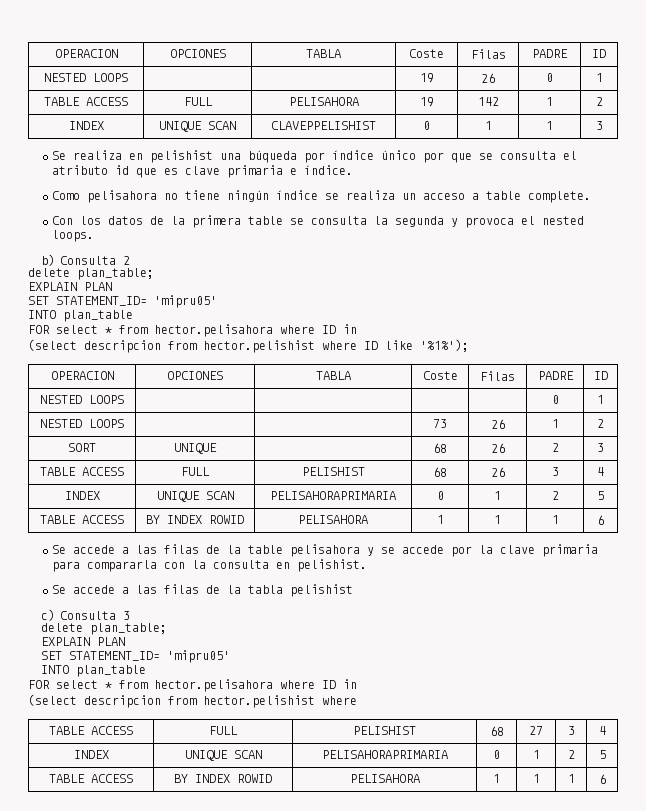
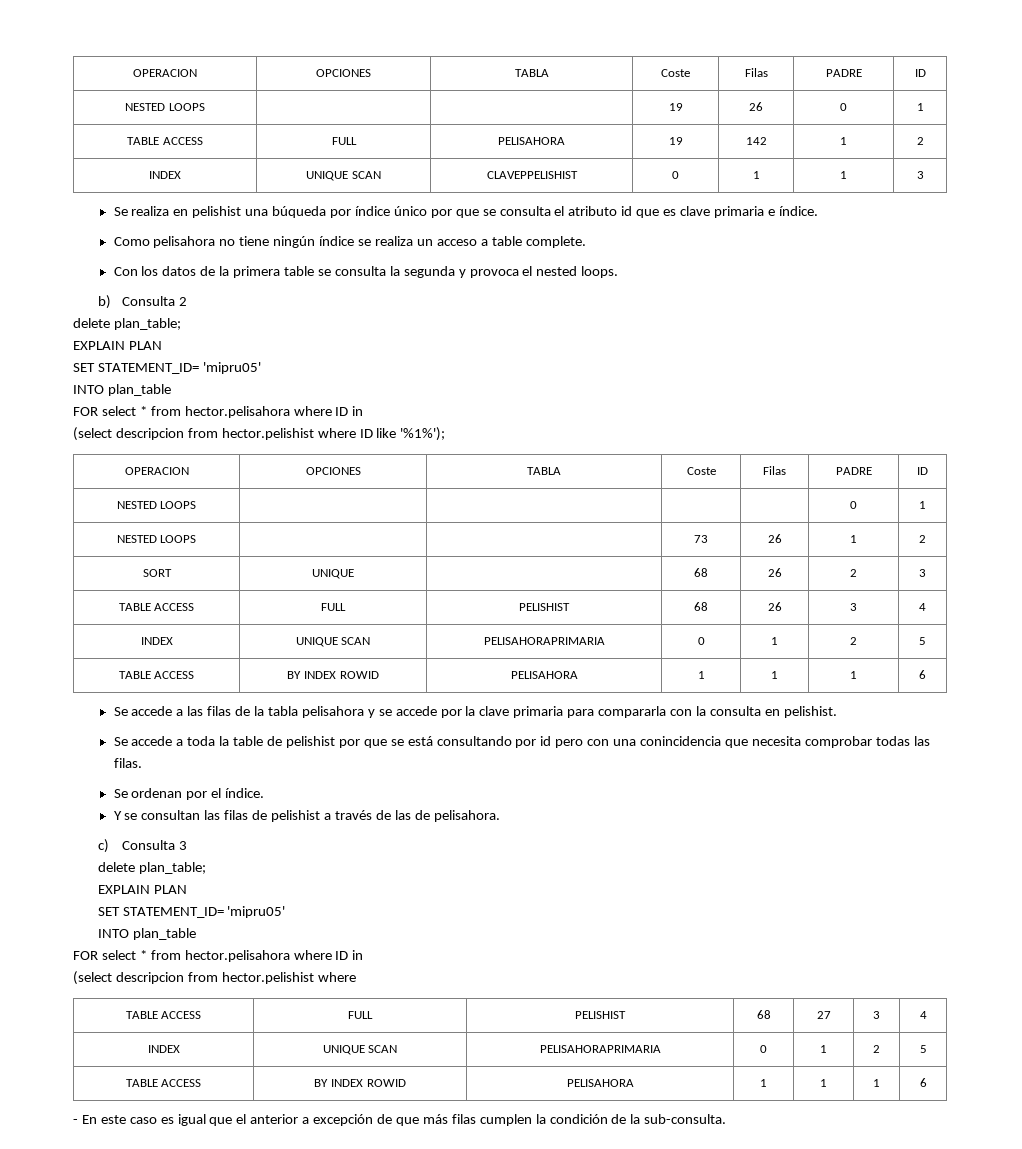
[248,545,284,554] table -> [267,706,298,716] tabla
[136,584,354,597] las filas de la tabla pelishist -> [187,736,930,748] [113,758,142,768] [113,788,265,800] [113,810,500,822] toda la table de pelishist por que se está consultando por id pero con una conincidencia que necesita comprobar todas las filas. // Se ordenan por el índice. // Y se consultan las filas de pelishist a través de las de pelisahora.
(606, 779) none -> [73,1114,727,1126] // - En este caso es igual que el anterior a excepción de que más filas cumplen la condición de la sub-consulta.

